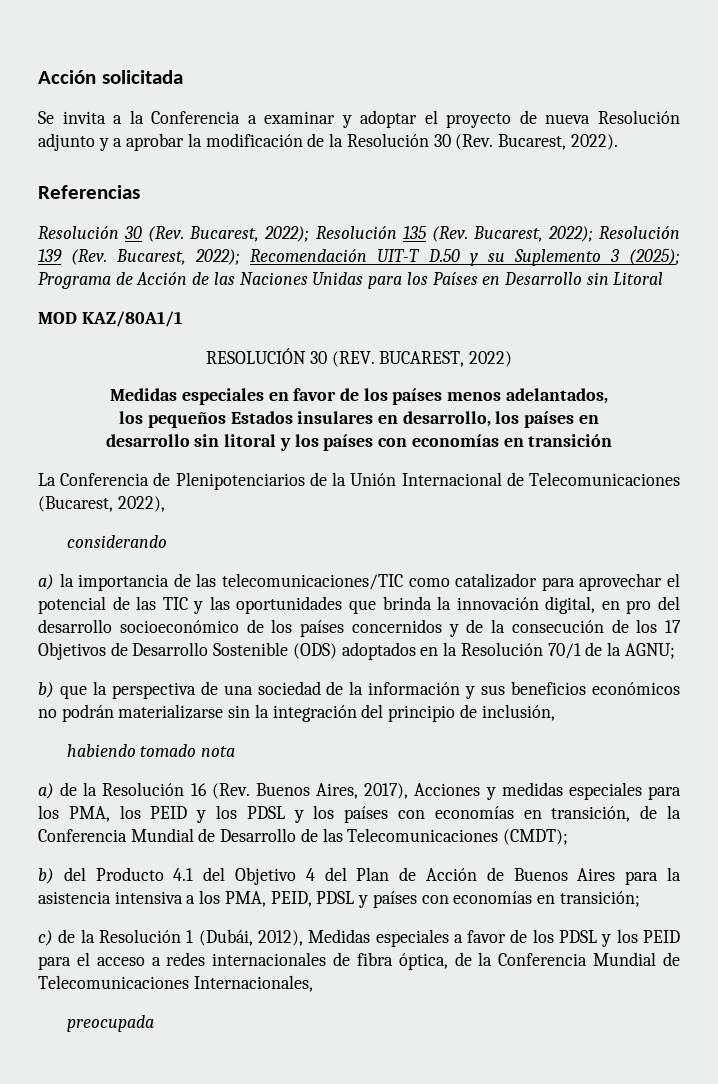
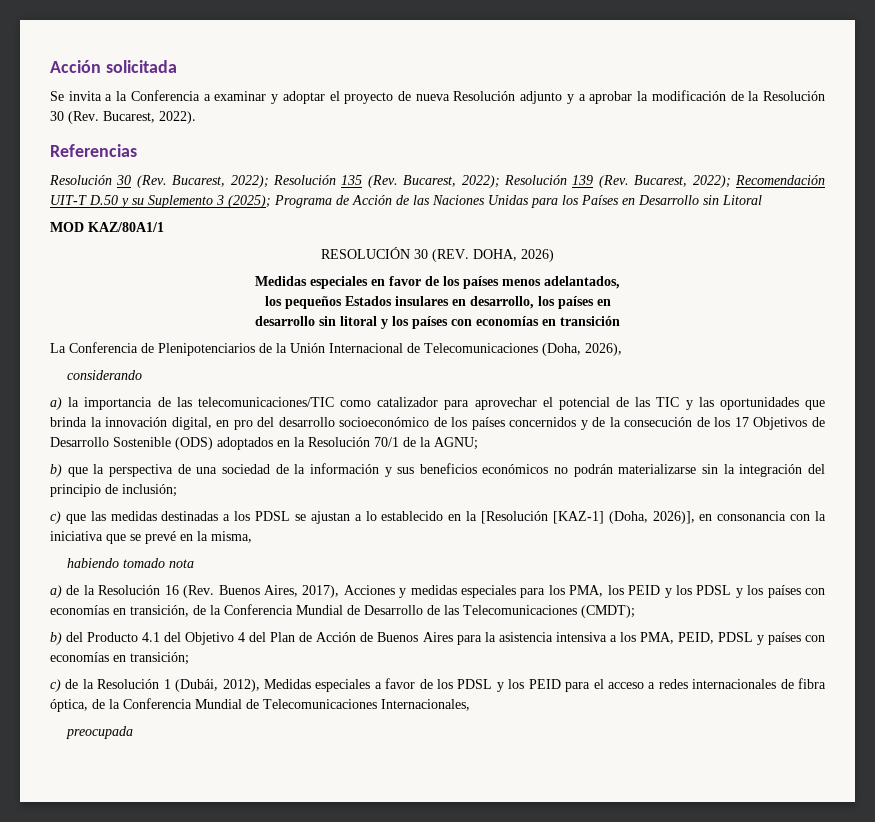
[379,351,512,367] BUCAREST, 2022) -> [473,249,554,262] DOHA, 2026)
[38,496,165,512] (Bucarest, 2022), -> [542,343,622,356] (Doha, 2026),
[481,704,555,721] inclusión, -> [122,484,177,497] [50,511,827,524] [50,531,252,544] inclusión; // c) que las medidas destinadas a los PDSL se ajustan a lo establecido en la [Resolución [KAZ-1] (Doha, 2026)], en consonancia con la iniciativa que se prevé en la misma,

